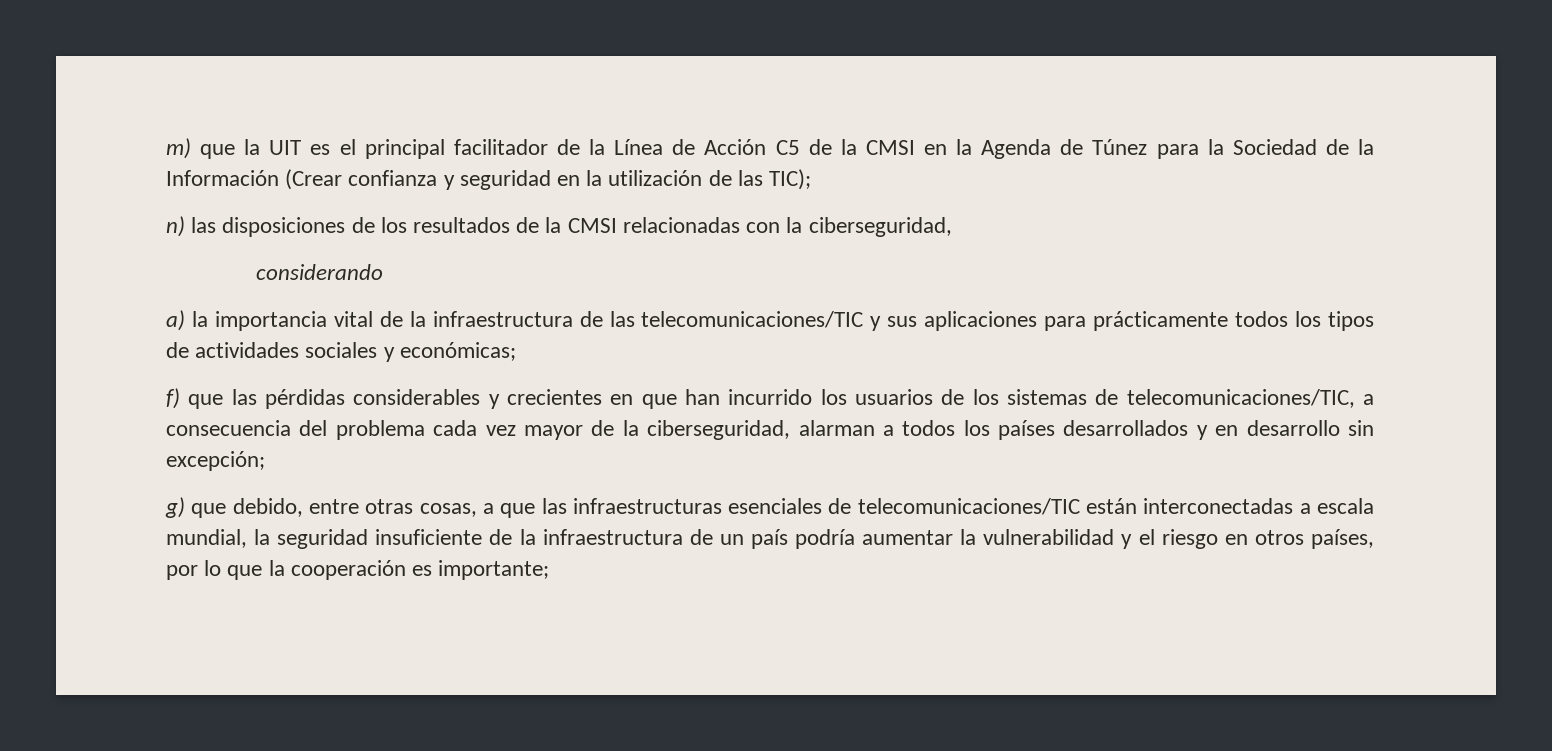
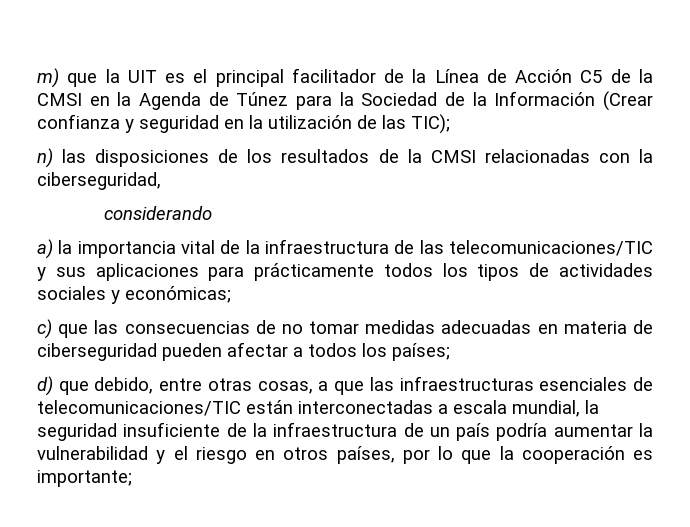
[166,388,1375,409] [166,420,1375,440] [166,451,265,471] [165,497,185,518] f) que las pérdidas considerables y crecientes en que han incurrido los usuarios de los sistemas de telecomunicaciones/TIC, a consecuencia del problema cada vez mayor de la ciberseguridad, alarman a todos los países desarrollados y en desarrollo sin excepción; // g) -> [37,319,653,339] [37,342,450,361] [37,376,53,396] c) que las consecuencias de no tomar medidas adecuadas en materia de ciberseguridad pueden afectar a todos los países; // d)

